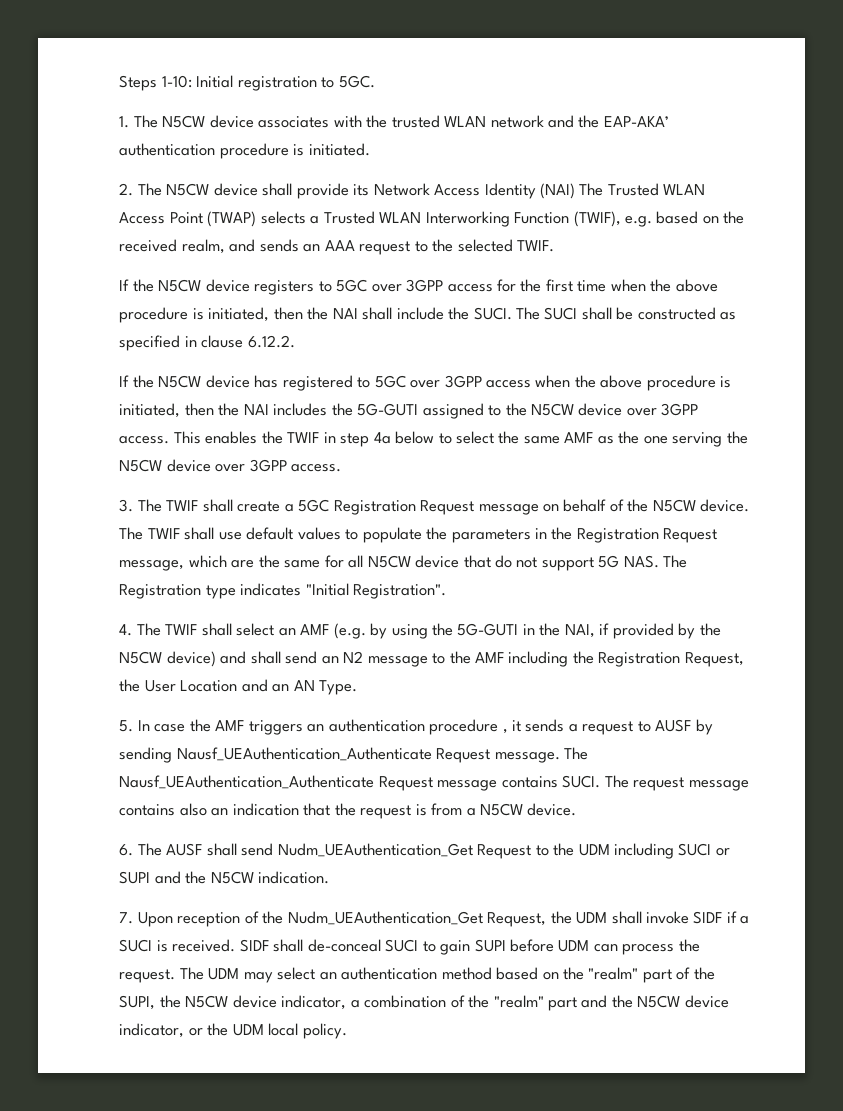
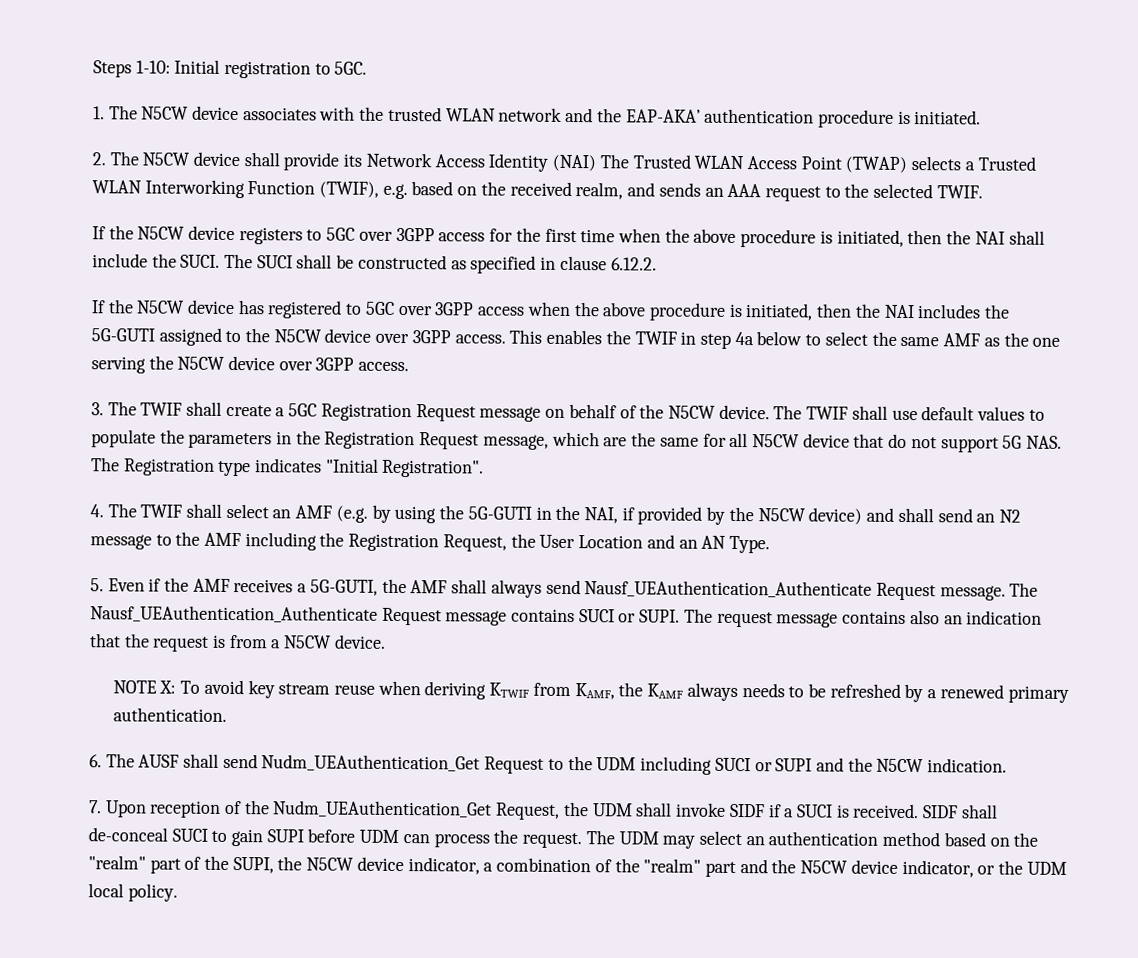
[137,719,713,735] [119,747,173,763] In case the AMF triggers an authentication procedure , it sends a request to AUSF by sending -> [107,577,581,598] Even if the AMF receives a 5G-GUTI, the AMF shall always send
[562,775,601,788] SUCI. -> [578,609,681,623] SUCI or SUPI.
(577, 809) none -> [112,679,1069,703] [112,707,227,722] // NOTE X: To avoid key stream reuse when deriving KTWIF from KAMF, the KAMF always needs to be refreshed by a renewed primary authentication.

